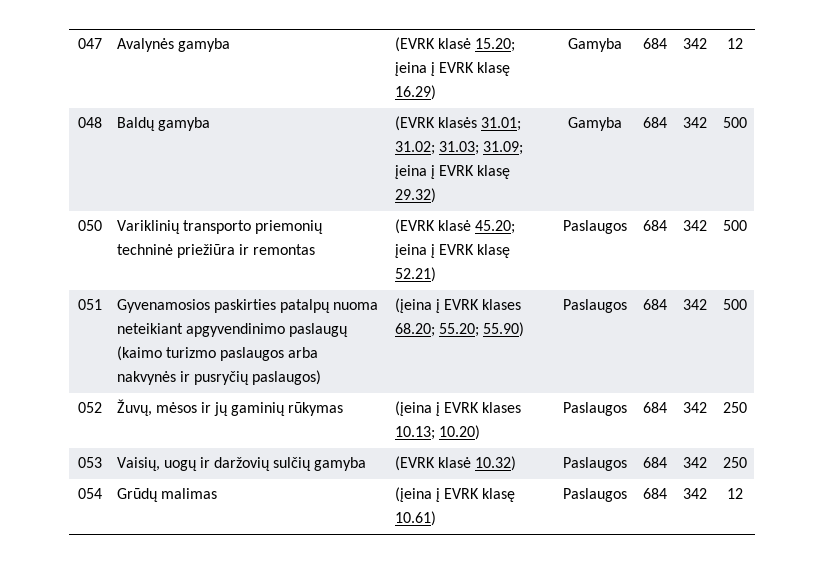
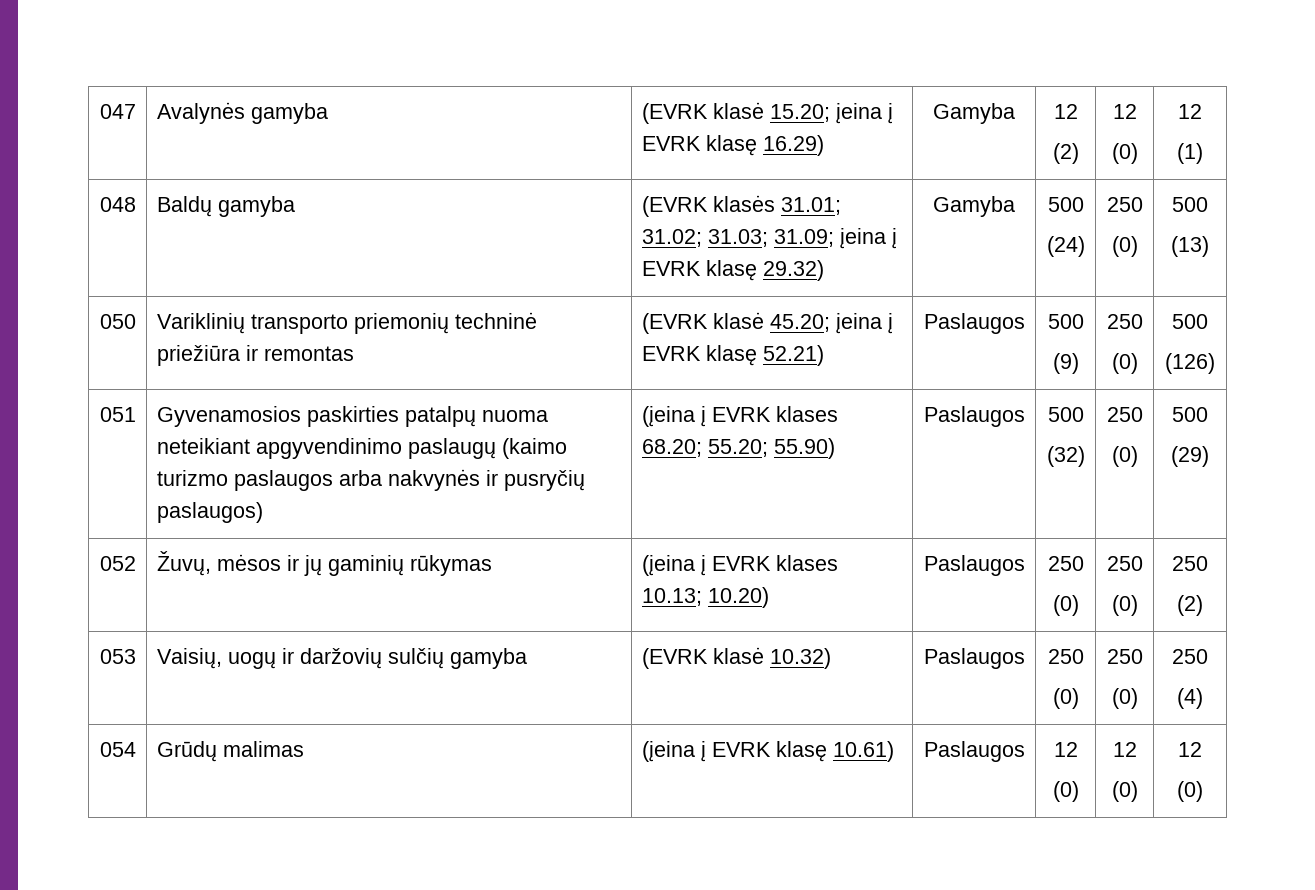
[642,38,667,49] [682,38,707,49] [726,38,743,49] 684 | 342 | 12 -> [1053,104,1078,119] [1052,143,1079,164] [1112,104,1137,119] [1111,143,1138,164] [1178,104,1202,119] [1177,143,1203,164] 12 // (2) | 12 // (0) | 12 // (1)
[642,117,667,128] [682,117,707,128] [722,117,747,128] 684 | 342 | 500 -> [1047,197,1084,212] [1046,236,1085,257] [1106,197,1143,212] [1111,236,1138,257] [1172,197,1208,212] [1171,236,1209,257] 500 // (24) | 250 // (0) | 500 // (13)
[642,220,667,231] [682,220,707,231] [722,220,747,231] 684 | 342 | 500 -> [1047,314,1084,329] [1052,353,1079,374] [1106,314,1143,329] [1111,353,1138,374] [1172,314,1208,329] [1165,353,1215,374] 500 // (9) | 250 // (0) | 500 // (126)
[642,299,667,310] [682,299,707,310] [722,299,747,310] 684 | 342 | 500 -> [1047,407,1084,422] [1046,446,1085,467] [1106,407,1143,422] [1111,446,1138,467] [1172,407,1208,422] [1171,446,1209,467] 500 // (32) | 250 // (0) | 500 // (29)
[642,402,667,413] [682,402,707,413] [722,402,747,413] 684 | 342 | 250 -> [1047,556,1084,571] [1052,595,1079,616] [1106,556,1143,571] [1111,595,1138,616] [1172,556,1208,571] [1177,595,1203,616] 250 // (0) | 250 // (0) | 250 // (2)
[642,457,667,468] [682,457,707,468] [722,457,747,468] 684 | 342 | 250 -> [1047,649,1084,664] [1052,688,1079,709] [1106,649,1143,664] [1111,688,1138,709] [1172,649,1208,664] [1177,688,1203,709] 250 // (0) | 250 // (0) | 250 // (4)
[642,488,667,499] [682,488,707,499] [726,488,743,499] 684 | 342 | 12 -> [1053,742,1078,757] [1052,781,1079,802] [1112,742,1137,757] [1111,781,1138,802] [1178,742,1202,757] [1177,781,1203,802] 12 // (0) | 12 // (0) | 12 // (0)

